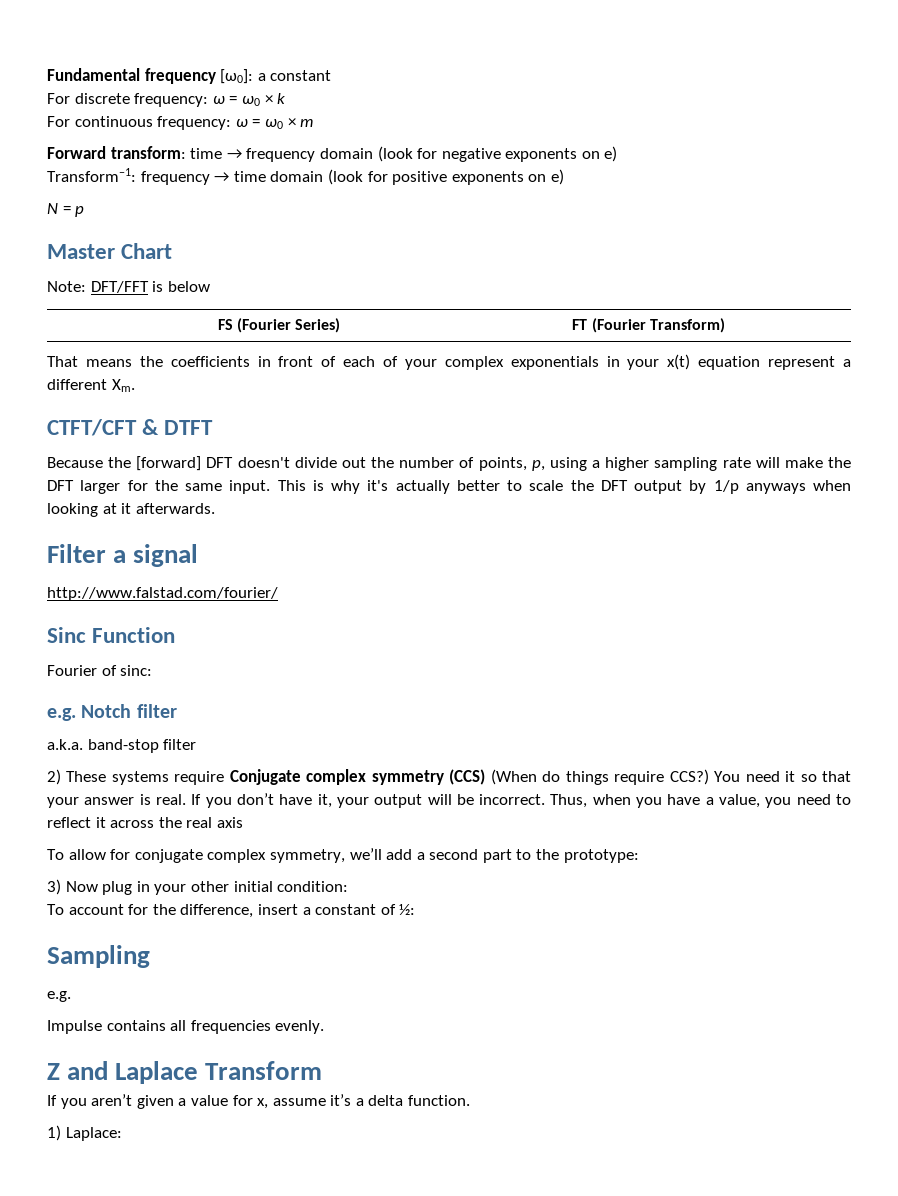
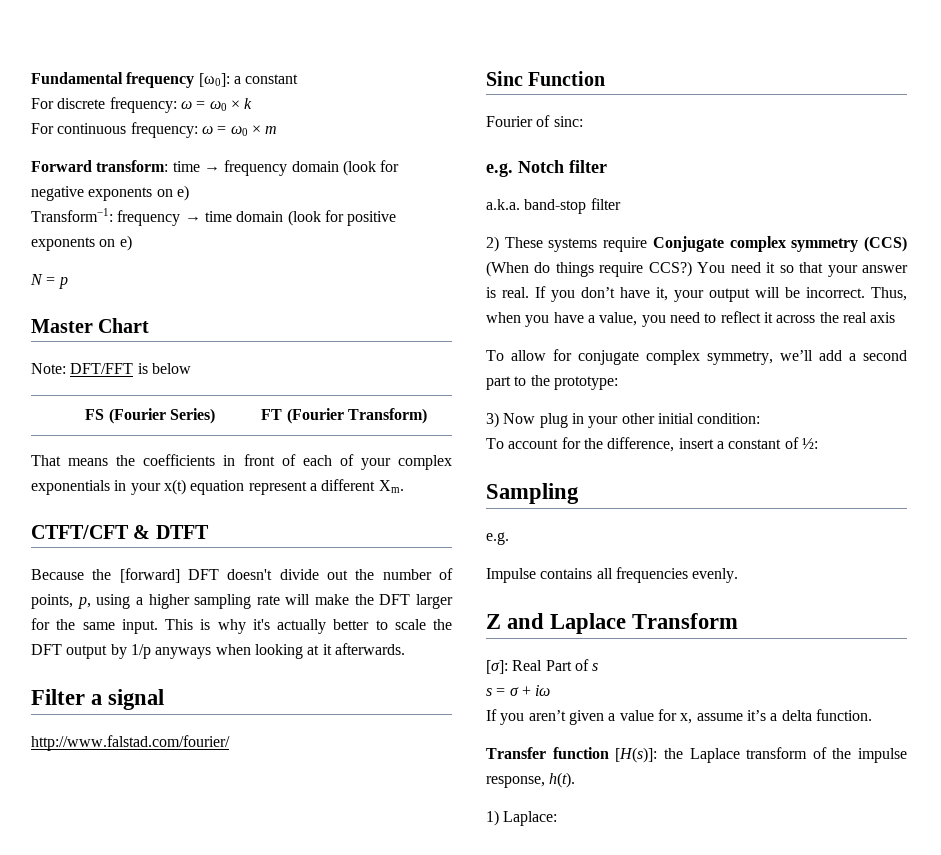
(323, 1070) none -> [486,659,599,674] [486,685,551,696] // [σ]: Real Part of s // s = σ + iω
(471, 1100) none -> [486,747,907,763] [486,772,576,788] // Transfer function [H(s)]: the Laplace transform of the impulse response, h(t).

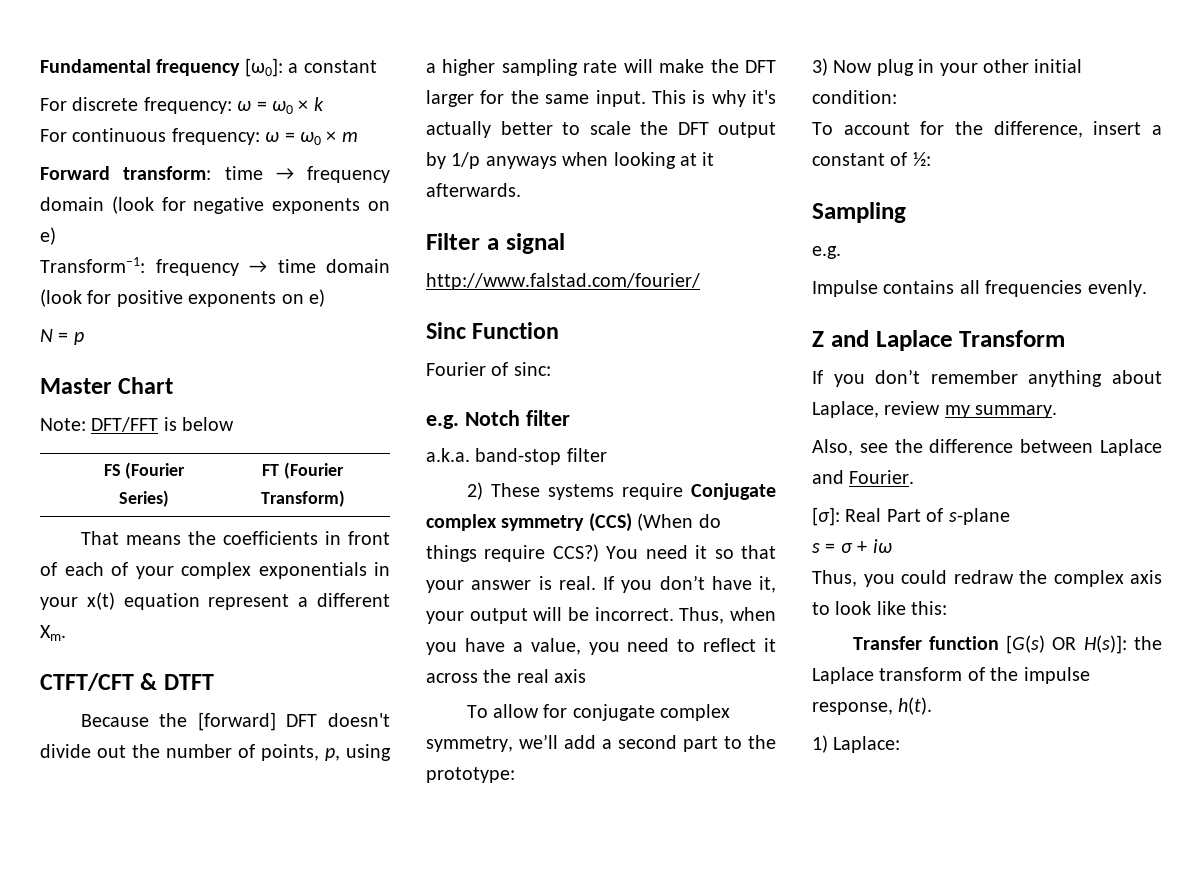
(739, 621) none -> [812,369,1162,387] [812,401,1058,418] [812,439,1162,456] [812,470,915,484] // If you don’t remember anything about Laplace, review my summary. // Also, see the difference between Laplace and Fourier.
[592,663,599,671] s -> [948,508,1010,525] s-plane
[486,709,872,725] If you aren’t given a value for x, assume it’s a delta function. -> [812,570,1162,587] [812,601,948,615] Thus, you could redraw the complex axis to look like this:
[615,747,658,763] [H(s)]: -> [1006,635,1127,654] [G(s) OR H(s)]:

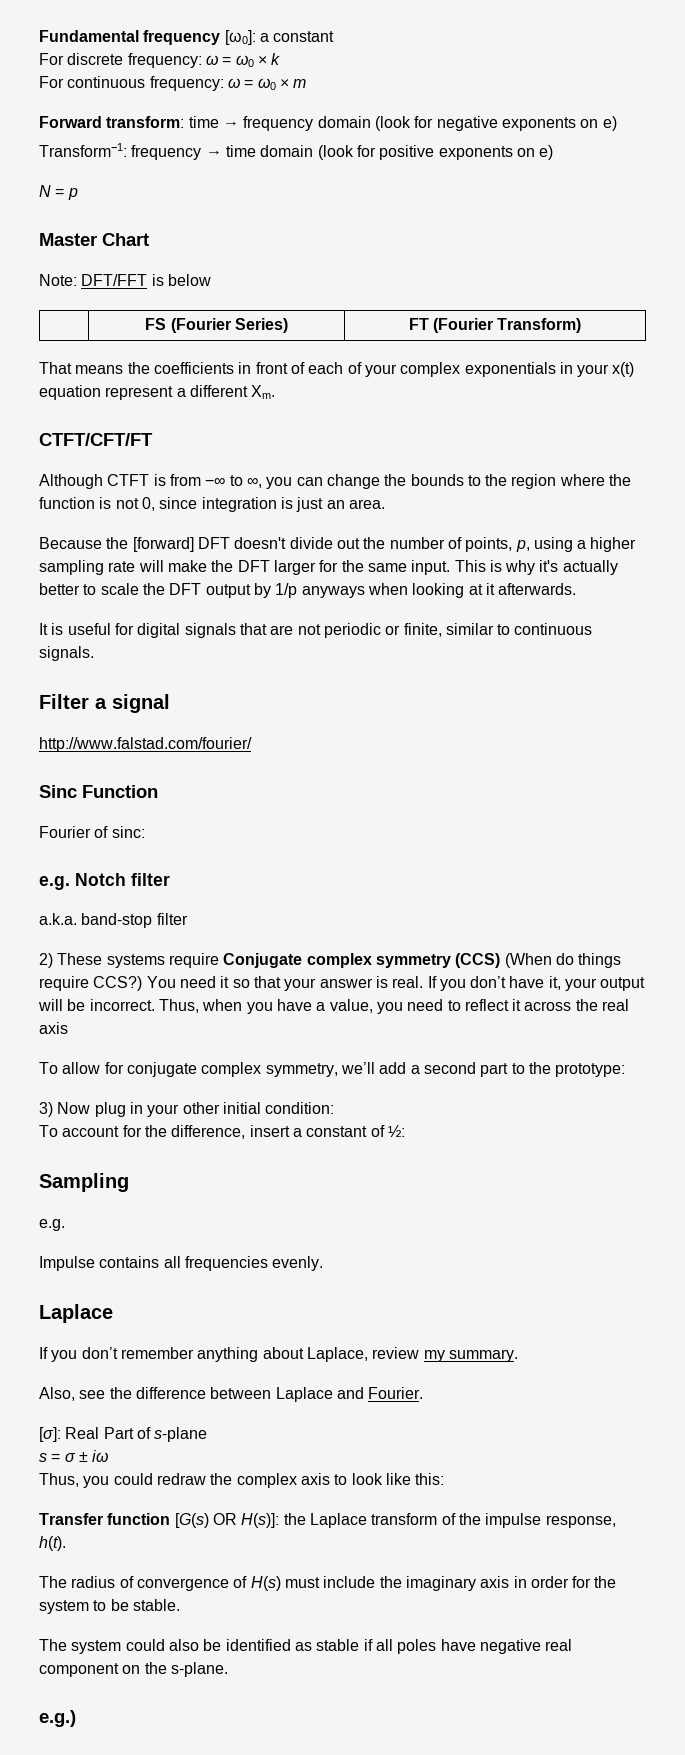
[40,673,214,691] CTFT/CFT & DTFT -> [39,433,153,446] [39,474,632,489] [39,497,385,512] CTFT/CFT/FT // Although CTFT is from −∞ to ∞, you can change the bounds to the region where the function is not 0, since integration is just an area.
(521, 190) none -> [39,623,593,638] [39,646,94,661] // It is useful for digital signals that are not periodic or finite, similar to continuous signals.
[812,330,1066,351] Z and Laplace Transform -> [39,1304,113,1323] Laplace
[857,541,868,553] + -> [78,1452,88,1462] ±
[812,735,901,753] 1) Laplace: -> [39,1576,617,1591] [39,1599,180,1614] [39,1639,573,1654] [39,1662,228,1677] [39,1710,76,1727] The radius of convergence of H(s) must include the imaginary axis in order for the system to be stable. // The system could also be identified as stable if all poles have negative real component on the s-plane. // e.g.)

